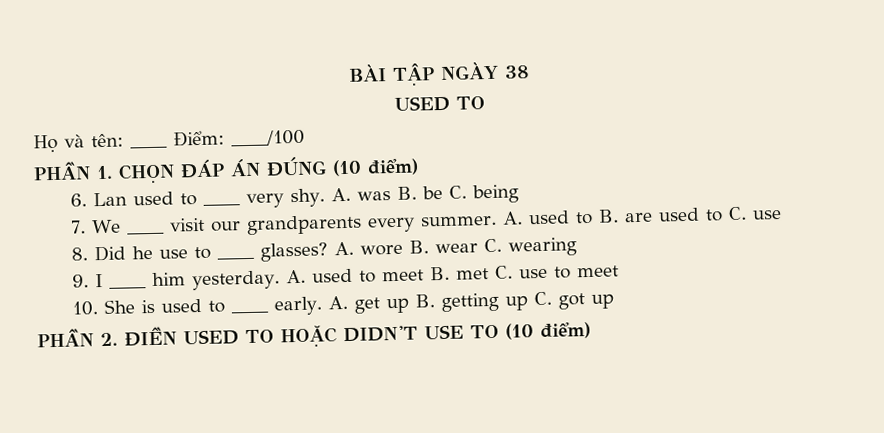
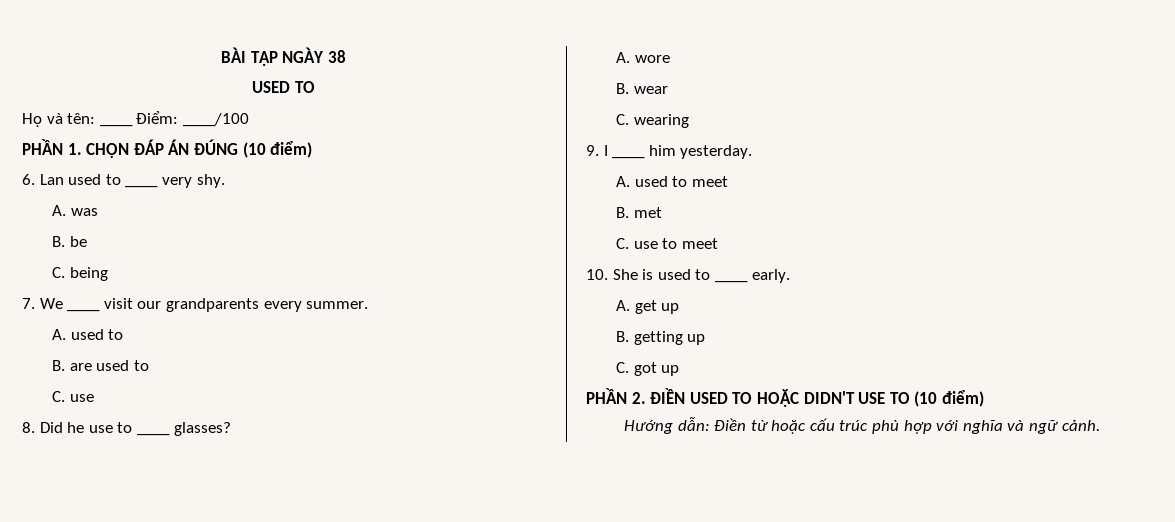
(325, 198) none -> (225, 181) //
(391, 196) none -> (98, 212) //
(443, 192) none -> (87, 241) //
[501,210,593,225] A. used to -> [52,329,124,340] // A. used to //
(723, 215) none -> (149, 365) //
(328, 252) none -> (231, 429) //
(403, 250) none -> (670, 59) //
(478, 248) none -> (668, 90) //
(280, 280) none -> (753, 152) //
(424, 275) none -> (728, 181) //
(489, 274) none -> (662, 212) //
(322, 306) none -> (790, 276) //
(409, 305) none -> (680, 308) //
(528, 303) none -> (706, 339) //
(591, 330) none -> [623,417,1100,434] // Hướng dẫn: Điền từ hoặc cấu trúc phù hợp với nghĩa và ngữ cảnh.

